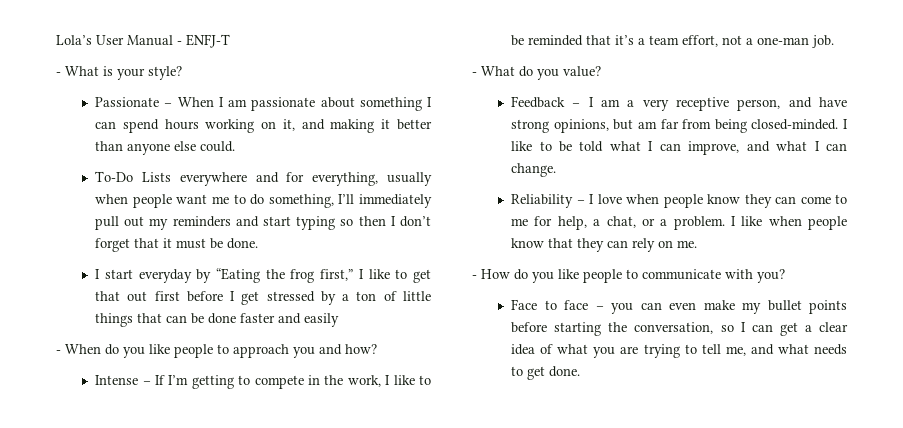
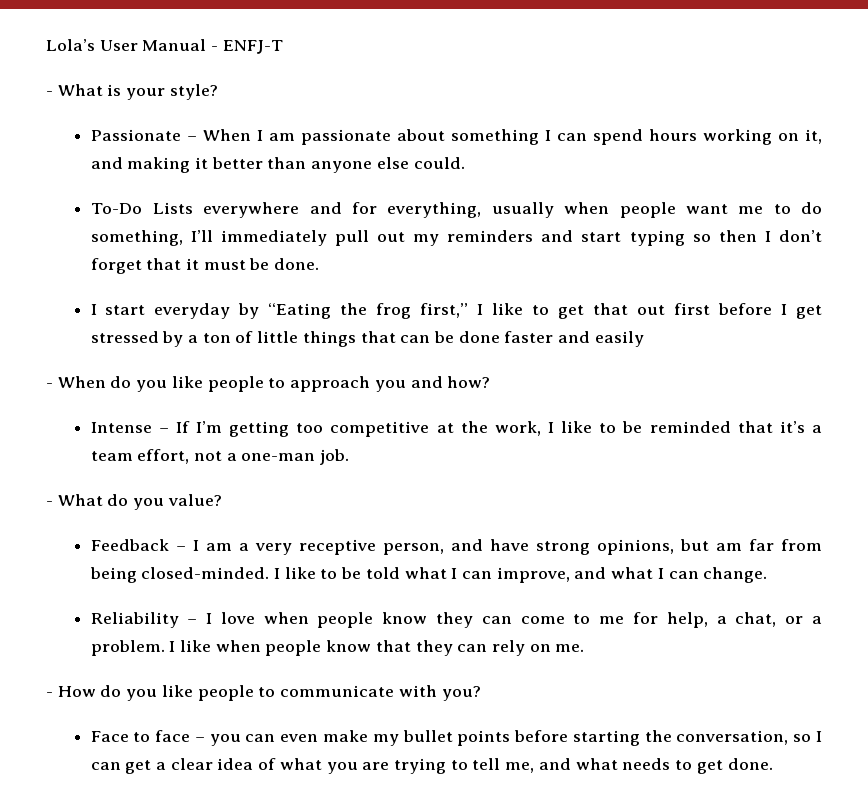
[238,375,320,389] to compete in -> [296,421,454,437] too competitive at

